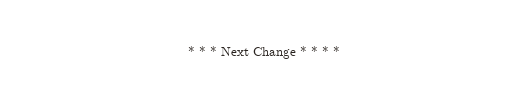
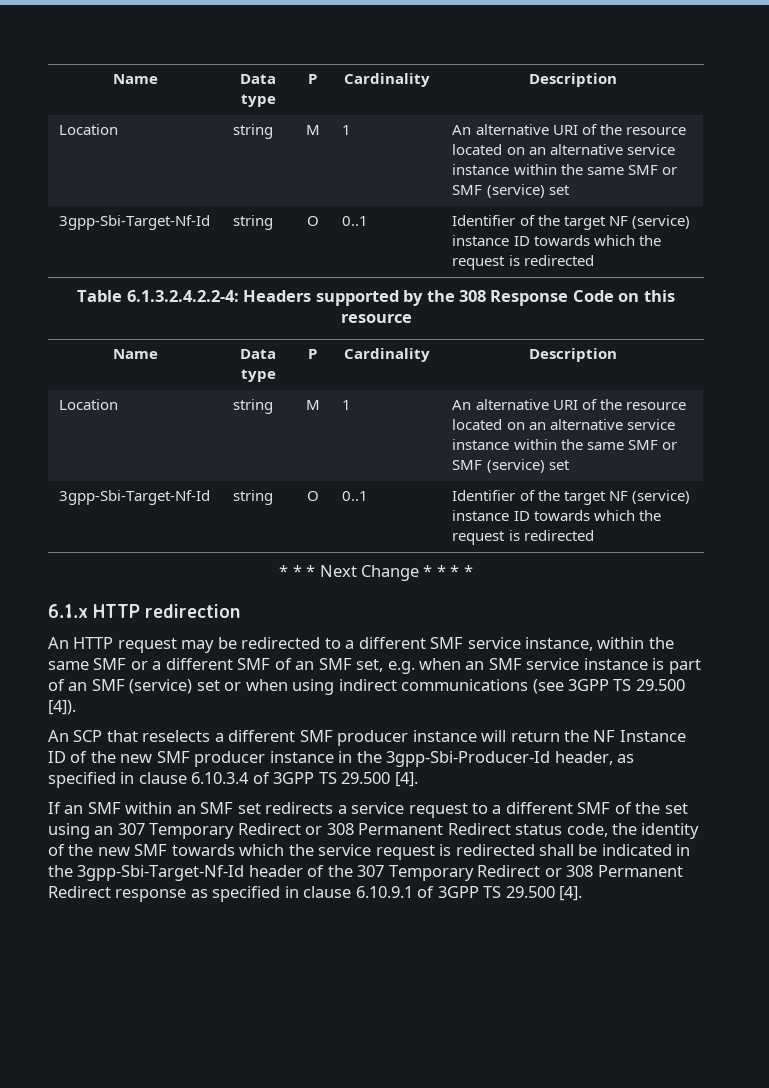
(188, 51) none -> [113,74,158,84] [240,74,276,84] [240,94,276,107] [308,74,317,84] [343,73,430,87] [528,73,617,87] [59,124,119,135] [233,124,274,139] [305,125,320,135] [342,125,352,135] [452,124,686,135] [452,144,675,155] [452,164,677,175] [452,184,570,198] [59,215,211,230] [233,215,274,230] [306,216,319,226] [342,216,369,226] [452,215,690,230] [452,235,661,246] [452,255,594,270] [77,290,675,306] [340,314,412,323] [113,349,158,359] [240,349,276,359] [240,369,276,382] [308,349,317,359] [343,348,430,362] [528,348,617,362] [59,399,119,410] [233,399,274,414] [305,400,320,410] [342,400,352,410] [452,399,686,410] [452,419,675,430] [452,439,677,450] [452,459,570,473] [59,490,211,505] [233,490,274,505] [306,491,319,501] [342,491,369,501] [452,490,690,505] [452,510,661,521] [452,530,594,545] Name | Data type | P | Cardinality | Description // Location | string | M | 1 | An alternative URI of the resource located on an alternative service instance within the same SMF or SMF (service) set // 3gpp-Sbi-Target-Nf-Id | string | O | 0..1 | Identifier of the target NF (service) instance ID towards which the request is redirected // Table 6.1.3.2.4.2.2-4: Headers supported by the 308 Response Code on this resource // Name | Data type | P | Cardinality | Description // Location | string | M | 1 | An alternative URI of the resource located on an alternative service instance within the same SMF or SMF (service) set // 3gpp-Sbi-Target-Nf-Id | string | O | 0..1 | Identifier of the target NF (service) instance ID towards which the request is redirected //
(340, 51) none -> [48,604,241,618] [48,637,674,653] [48,658,701,674] [48,679,685,695] [48,700,76,715] [48,730,686,746] [48,751,635,767] [48,772,418,788] [48,802,688,818] [48,823,700,839] [48,844,691,860] [48,865,683,881] [48,886,583,902] // 6.1.x HTTP redirection // An HTTP request may be redirected to a different SMF service instance, within the same SMF or a different SMF of an SMF set, e.g. when an SMF service instance is part of an SMF (service) set or when using indirect communications (see 3GPP TS 29.500 [4]). // An SCP that reselects a different SMF producer instance will return the NF Instance ID of the new SMF producer instance in the 3gpp-Sbi-Producer-Id header, as specified in clause 6.10.3.4 of 3GPP TS 29.500 [4]. // If an SMF within an SMF set redirects a service request to a different SMF of the set using an 307 Temporary Redirect or 308 Permanent Redirect status code, the identity of the new SMF towards which the service request is redirected shall be indicated in the 3gpp-Sbi-Target-Nf-Id header of the 307 Temporary Redirect or 308 Permanent Redirect response as specified in clause 6.10.9.1 of 3GPP TS 29.500 [4].

